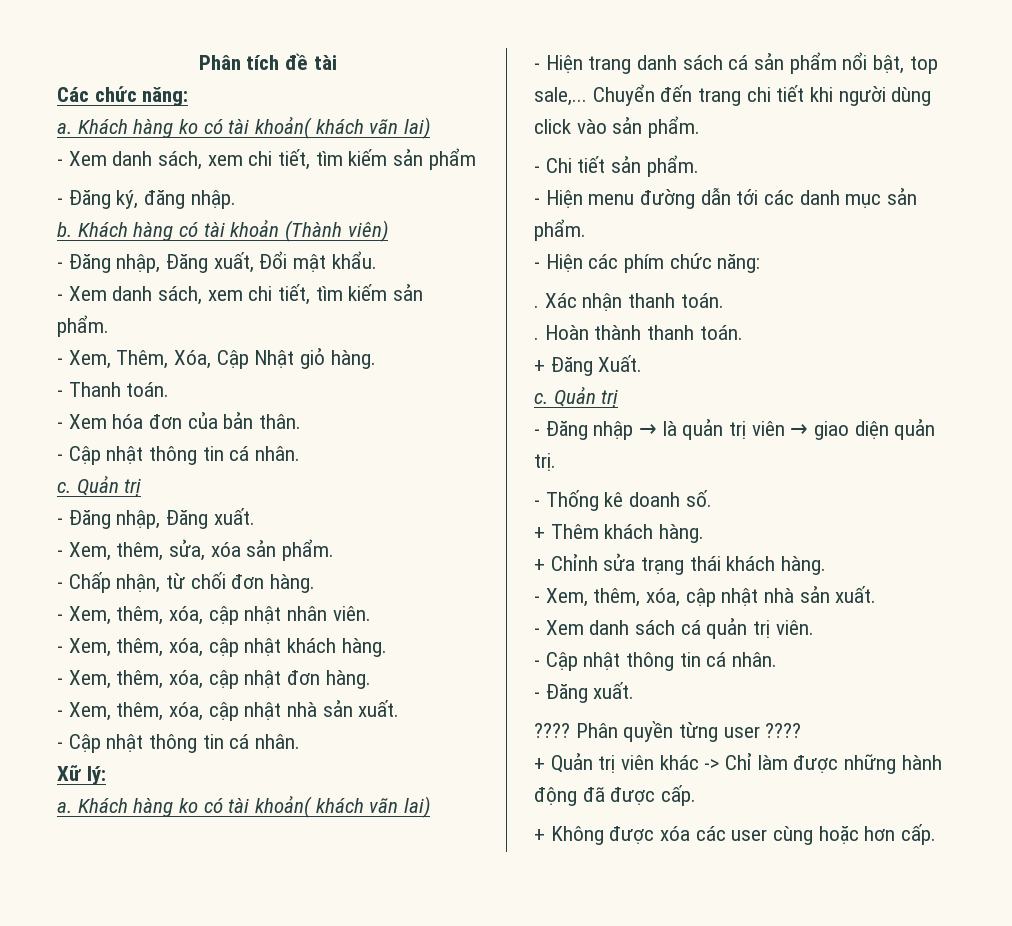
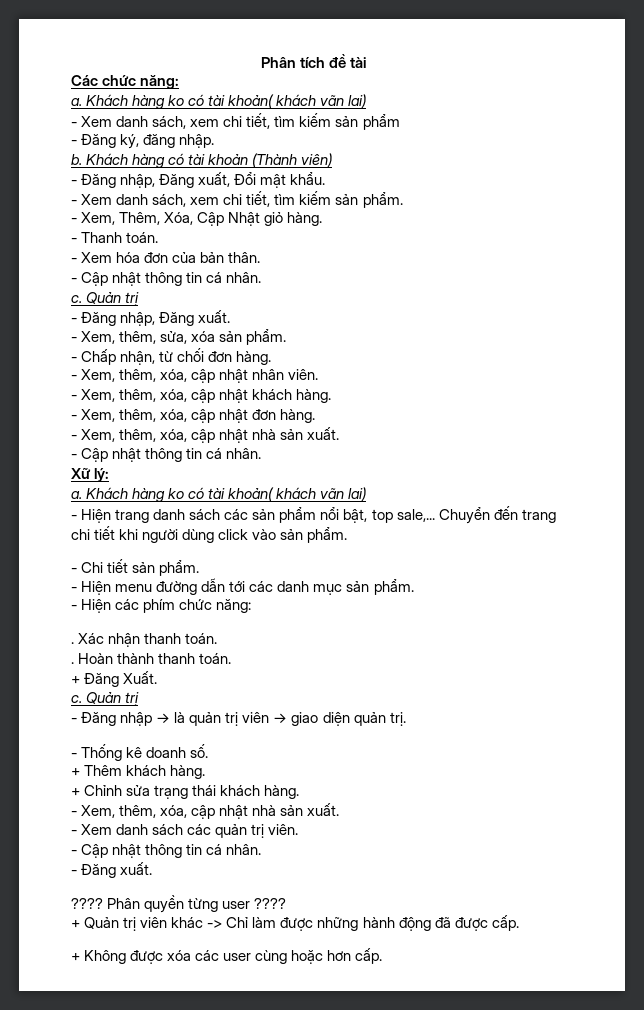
[728,55,749,70] cá -> [224,509,249,520] các
[680,620,701,635] cá -> [187,824,212,835] các

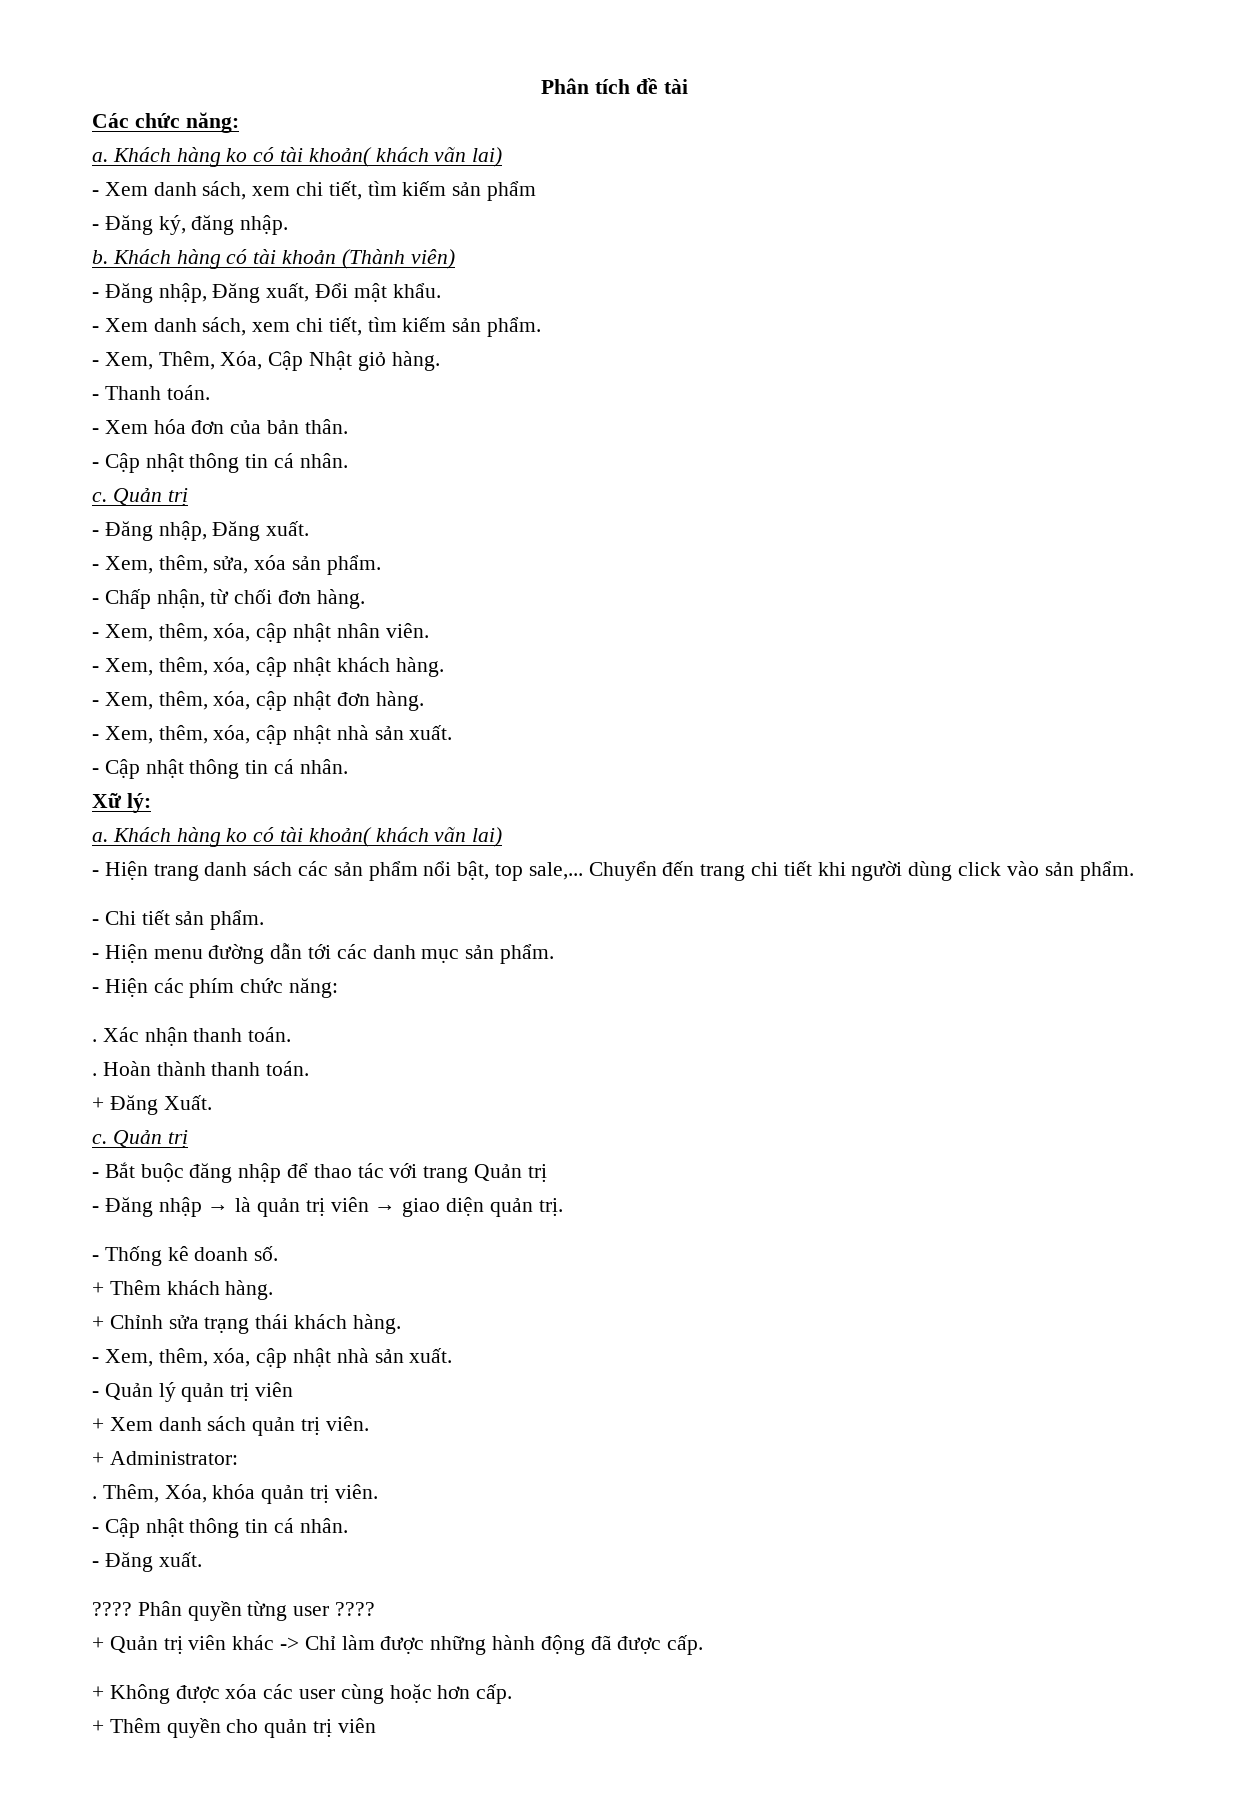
(140, 699) none -> [92,1162,547,1183] // - Bắt buộc đăng nhập để thao tác với trang Quản trị
[81,824,212,835] Xem danh sách các -> [104,1382,294,1402] [92,1416,369,1436] [92,1451,238,1465] [92,1484,256,1503] Quản lý quản trị viên // + Xem danh sách quản trị viên. // + Administrator: // . Thêm, Xóa, khóa
(383, 956) none -> [92,1718,376,1738] // + Thêm quyền cho quản trị viên

